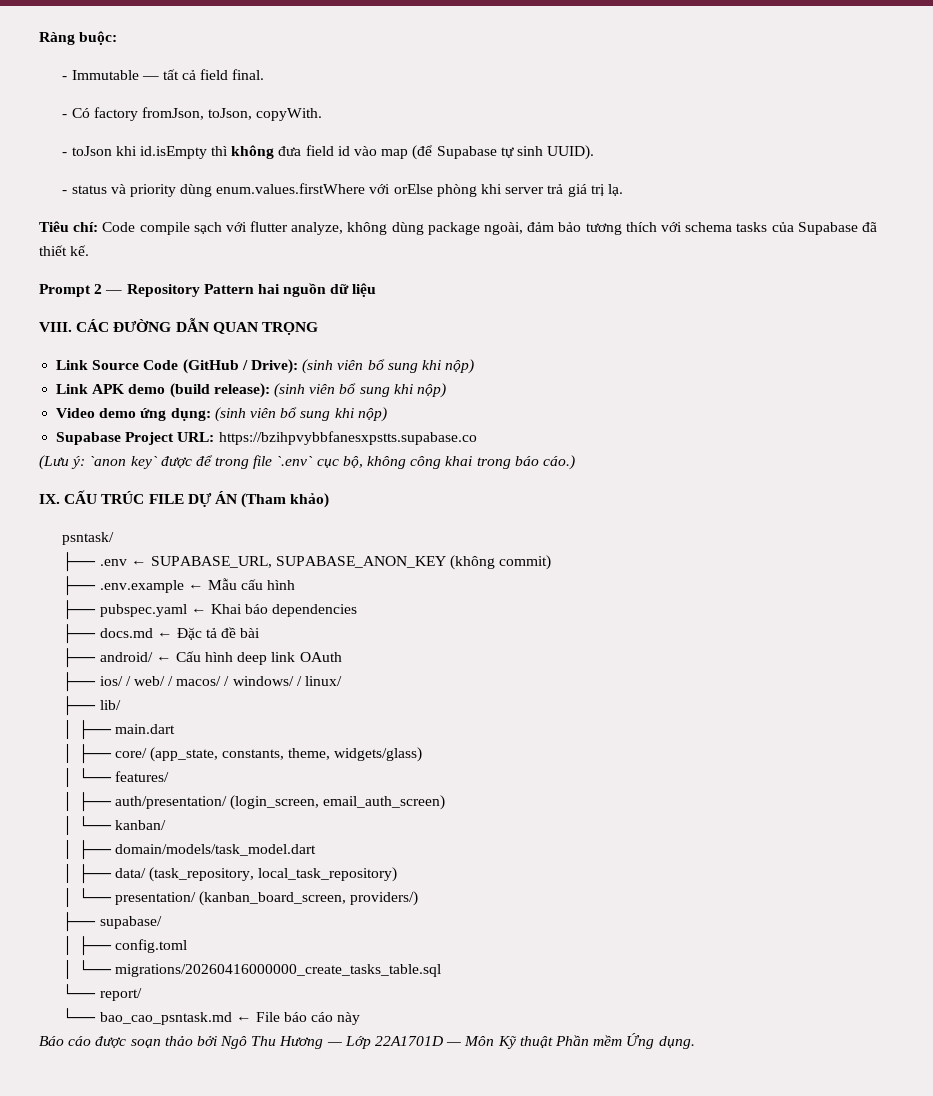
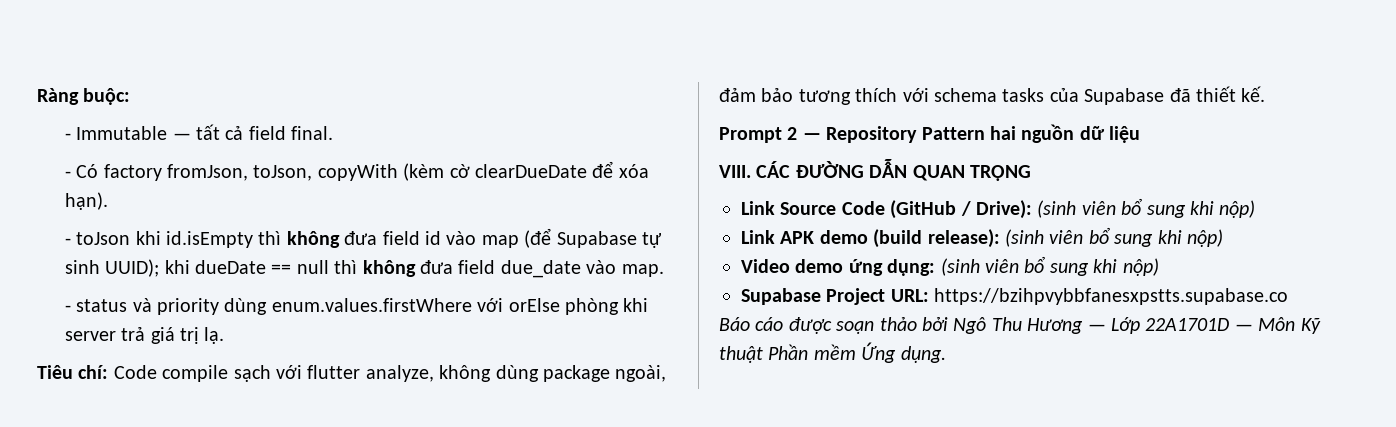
[256,108,323,121] copyWith. -> [317,161,649,181] [64,192,108,210] copyWith (kèm cờ clearDueDate để xóa hạn).
[547,145,595,160] UUID). -> [105,259,664,278] UUID); khi dueDate == null thì không đưa field due_date vào map.
[39,455,575,470] [39,490,330,508] [62,532,115,545] [62,552,552,572] [62,576,296,596] [62,600,358,620] [62,624,261,644] [62,648,342,668] [62,672,343,692] [62,696,121,716] [62,720,175,740] [62,744,423,764] [62,768,169,787] [62,792,446,812] [62,816,166,835] [62,840,316,860] [62,864,398,884] [62,888,419,907] [62,912,162,932] [62,936,187,956] [62,960,441,979] [62,984,142,1001] [62,1008,361,1025] // (Lưu ý: `anon key` được để trong file `.env` cục bộ, không công khai trong báo cáo.) // IX. CẤU TRÚC FILE DỰ ÁN (Tham khảo) // psntask/ // ├── .env ← SUPABASE_URL, SUPABASE_ANON_KEY (không commit) // ├── .env.example ← Mẫu cấu hình // ├── pubspec.yaml ← Khai báo dependencies // ├── docs.md ← Đặc tả đề bài // ├── android/ ← Cấu hình deep link OAuth // ├── ios/ / web/ / macos/ / windows/ / linux/ // ├── lib/ // │ ├── main.dart // │ ├── core/ (app_state, constants, theme, widgets/glass) // │ └── features/ // │ ├── auth/presentation/ (login_screen, email_auth_screen) // │ └── kanban/ // │ ├── domain/models/task_model.dart // │ ├── data/ (task_repository, local_task_repository) // │ └── presentation/ (kanban_board_screen, providers/) // ├── supabase/ // │ ├── config.toml // │ └── migrations/20260416000000_create_tasks_table.sql // └── report/ // └── bao_cao_psntask.md ← File báo cáo này -> (1289, 296) none

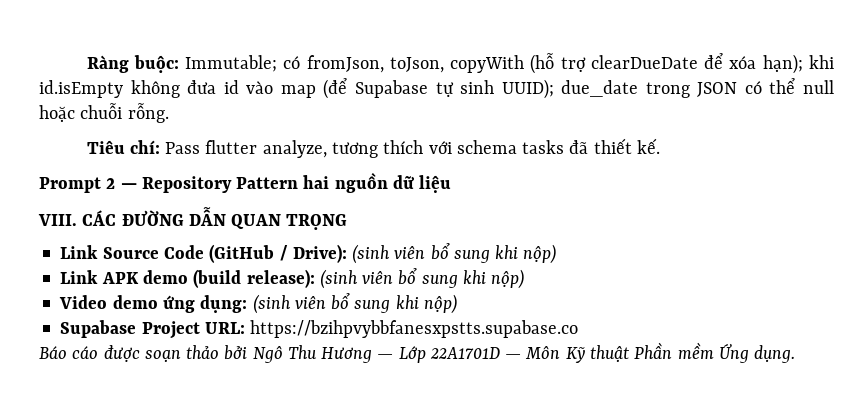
[64,124,334,140] [64,164,162,181] // - Immutable — tất cả field final. // - Có factory -> [185,55,301,72] Immutable; có
[403,163,470,181] (kèm cờ -> [530,53,586,74] (hỗ trợ
[64,192,108,210] [64,232,131,245] hạn). // - toJson -> [762,54,803,74] hạn);
[258,231,420,248] thì không đưa field -> [130,80,217,98] không đưa
[164,260,664,278] [64,298,649,315] [64,327,225,344] [37,365,667,382] [719,88,794,102] khi dueDate == null thì không đưa field due_date vào map. // - status và priority dùng enum.values.firstWhere với orElse phòng khi server trả giá trị lạ. // Tiêu chí: Code compile sạch với flutter analyze, không dùng package ngoài, đảm bảo -> [561,78,834,98] [39,103,169,123] [86,140,327,158] due_date trong JSON có thể null hoặc chuỗi rỗng. // Tiêu chí: Pass flutter analyze,
[1049,88,1165,105] của Supabase -> (565, 147) none

